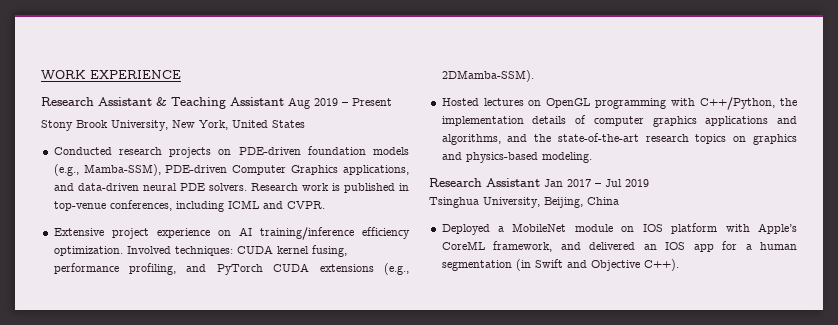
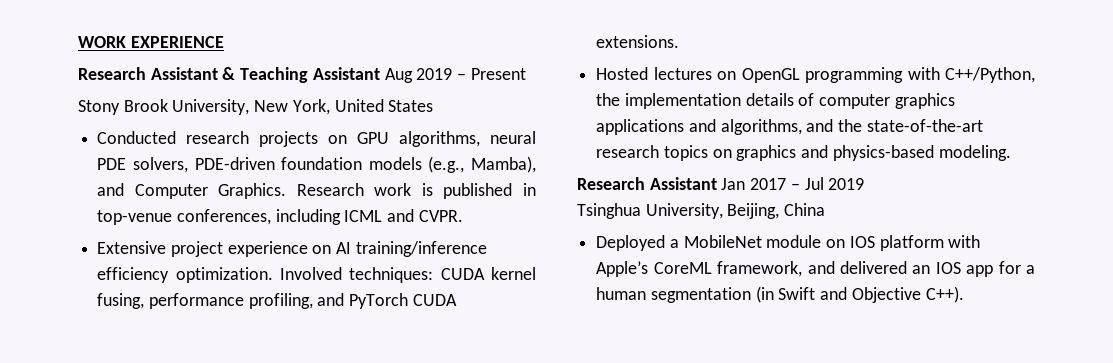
[238,146,410,155] [53,164,409,176] [53,183,247,191] PDE-driven foundation models (e.g., Mamba-SSM), PDE-driven Computer Graphics applications, and data-driven neural PDE solvers. -> [357,131,536,147] [97,156,536,173] [97,183,287,199] GPU algorithms, neural PDE solvers, PDE-driven foundation models (e.g., Mamba), and Computer Graphics.
[319,263,409,275] [441,70,534,82] extensions (e.g., 2DMamba-SSM). -> [596,35,680,48] extensions.

